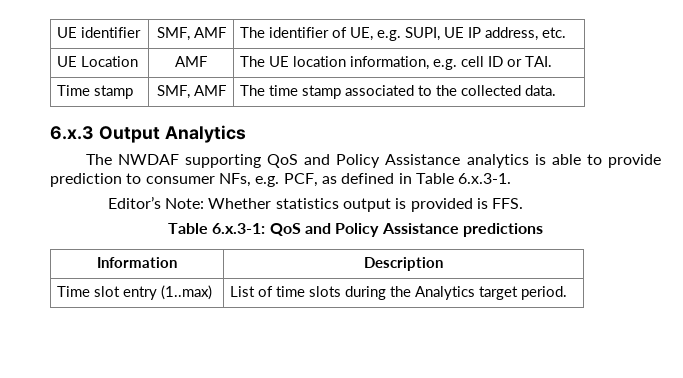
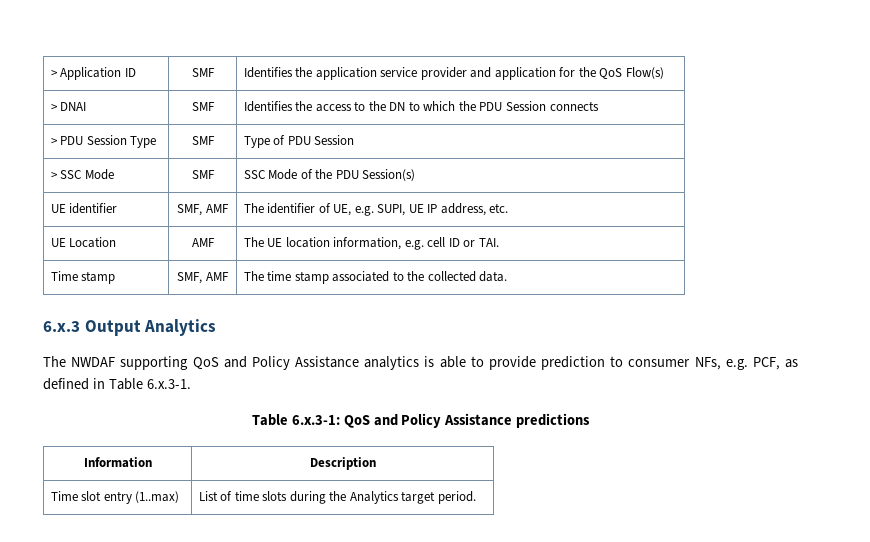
(56, 32) none -> [50,67,136,80] [191,68,215,77] [243,67,664,80] [50,102,87,111] [191,102,215,111] [243,101,599,112] [50,135,157,148] [191,136,215,145] [243,135,355,148] [50,169,114,180] [191,170,215,179] [243,169,416,181] > Application ID | SMF | Identifies the application service provider and application for the QoS Flow(s) // > DNAI | SMF | Identifies the access to the DN to which the PDU Session connects // > PDU Session Type | SMF | Type of PDU Session // > SSC Mode | SMF | SSC Mode of the PDU Session(s) //
[107,196,524,212] // Editor’s Note: Whether statistics output is provided is FFS. -> (191, 384) none

